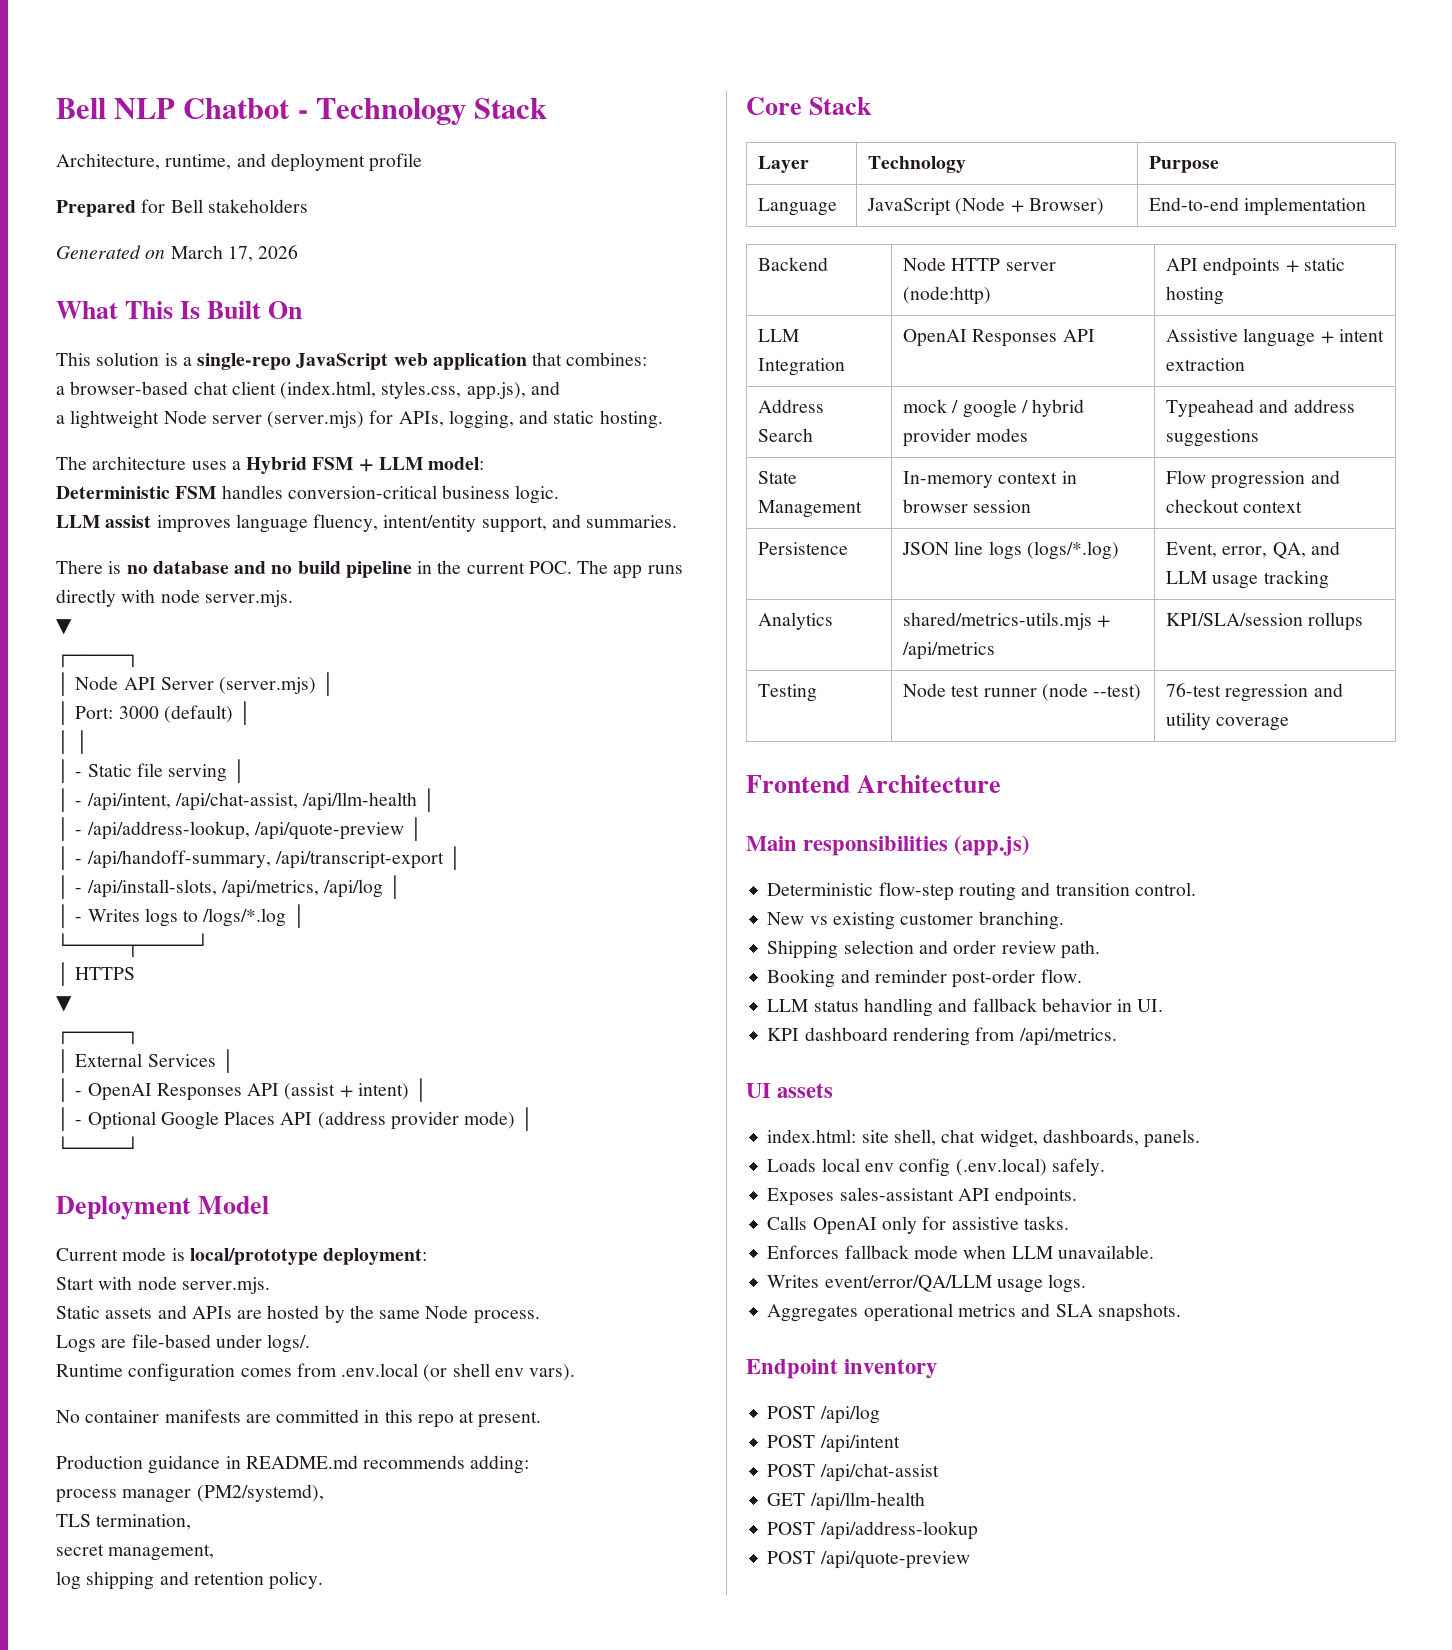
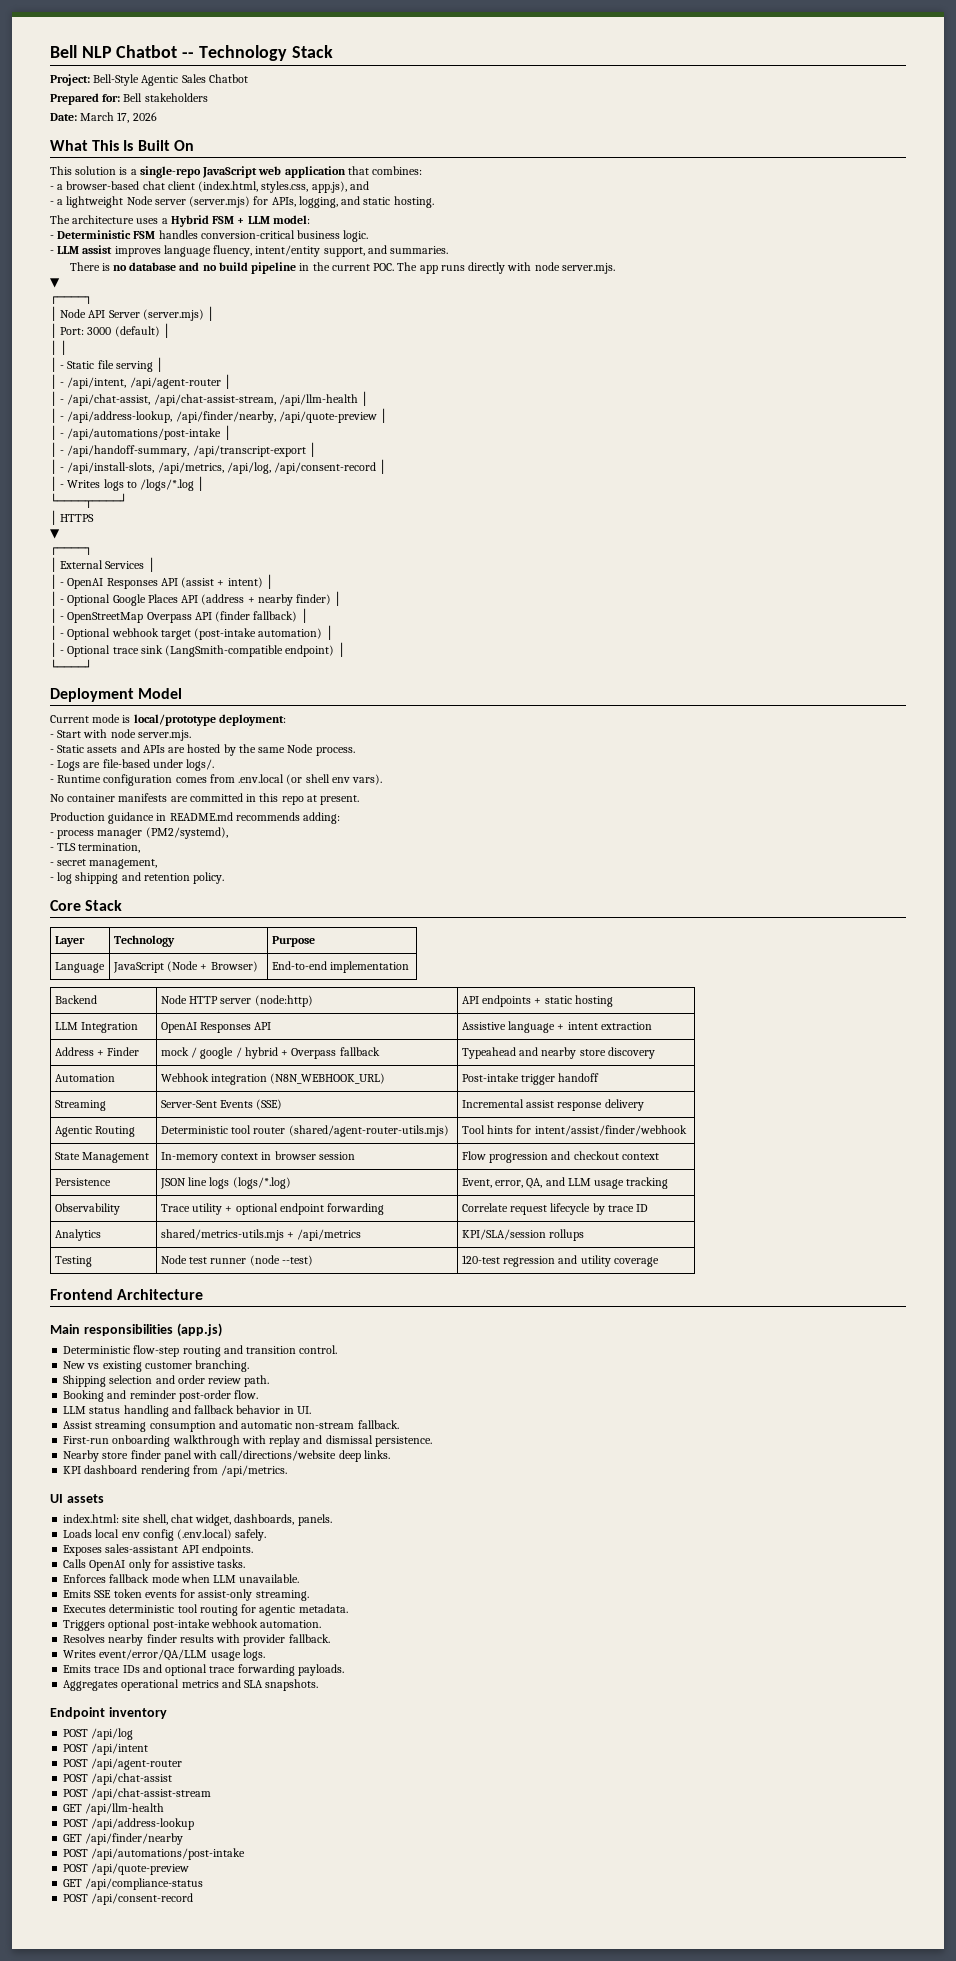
[297,110,308,119] - -> [182,52,195,58] --
[56,153,423,172] Architecture, runtime, and deployment profile -> [50,74,248,86] Project: Bell-Style Agentic Sales Chatbot
[141,199,166,213] for -> [102,94,121,102] for:
[56,245,166,259] Generated on -> [50,113,77,121] Date:
(648, 359) none -> [50,186,54,190] -
(560, 388) none -> [50,201,54,205] -
(485, 463) none -> [50,235,54,239] -
(560, 494) none -> [50,250,54,254] -
[174,792,298,811] /api/chat-assist, -> [129,374,231,389] [50,391,276,406] /api/agent-router │ // │ - /api/chat-assist, /api/chat-assist-stream,
(250, 830) none -> [175,411,276,423] /api/finder/nearby,
(424, 829) none -> [50,425,231,440] // │ - /api/automations/post-intake │
[323,879,384,898] /api/log -> [226,462,377,474] /api/log, /api/consent-record
[390,1111,516,1130] provider mode) -> [247,591,342,606] [50,608,308,623] [50,625,333,640] [50,642,335,657] + nearby finder) │ // │ - OpenStreetMap Overpass API (finder fallback) │ // │ - Optional webhook target (post-intake automation) │ // │ - Optional trace sink (LangSmith-compatible endpoint)
(428, 1256) none -> [50,734,54,738] -
(270, 1285) none -> [50,749,54,753] -
(540, 1317) none -> [50,764,54,768] -
(311, 1343) none -> [50,779,54,783] -
(530, 1464) none -> [50,832,54,836] -
(324, 1493) none -> [50,847,54,851] -
(192, 1522) none -> [50,862,54,866] -
(215, 1552) none -> [50,877,54,881] -
[758,428,814,442] Search -> [97,1047,140,1056] + Finder
[903,428,1029,447] provider modes -> [281,1047,380,1059] + Overpass fallback
[1293,399,1355,413] [1166,429,1260,447] address suggestions -> [541,1047,655,1059] [54,1074,115,1082] [160,1073,386,1085] [461,1073,600,1085] [54,1100,106,1111] [160,1099,283,1110] [461,1099,644,1111] [54,1126,136,1137] [160,1125,449,1137] [461,1125,687,1136] nearby store discovery // Automation | Webhook integration (N8N_WEBHOOK_URL) | Post-intake trigger handoff // Streaming | Server-Sent Events (SSE) | Incremental assist response delivery // Agentic Routing | Deterministic tool router (shared/agent-router-utils.mjs) | Tool hints for intent/assist/finder/webhook
(1329, 579) none -> [54,1203,120,1215] [160,1203,385,1215] [461,1203,649,1215] // Observability | Trace utility + optional endpoint forwarding | Correlate request lifecycle by trace ID
[1166,683,1222,697] 76-test -> [461,1255,500,1264] 120-test
(1164, 1005) none -> [63,1420,399,1432] [63,1435,432,1447] [63,1450,390,1462] // Assist streaming consumption and automatic non-stream fallback. // First-run onboarding walkthrough with replay and dismissal persistence. // Nearby store finder panel with call/directions/website deep links.
[767,1274,1087,1293] Writes event/error/QA/LLM usage logs. -> [63,1589,309,1601] [63,1604,348,1616] [63,1619,322,1631] [63,1634,330,1646] [63,1649,265,1661] [63,1664,344,1676] Emits SSE token events for assist-only streaming. // Executes deterministic tool routing for agentic metadata. // Triggers optional post-intake webhook automation. // Resolves nearby finder results with provider fallback. // Writes event/error/QA/LLM usage logs. // Emits trace IDs and optional trace forwarding payloads.
(900, 1444) none -> [63,1758,183,1770] // POST /api/agent-router
(939, 1472) none -> [63,1788,212,1800] // POST /api/chat-assist-stream
[767,1551,970,1569] POST /api/quote-preview -> [63,1833,184,1845] [63,1848,246,1860] [63,1863,190,1875] [63,1878,204,1890] [63,1893,194,1905] GET /api/finder/nearby // POST /api/automations/post-intake // POST /api/quote-preview // GET /api/compliance-status // POST /api/consent-record

